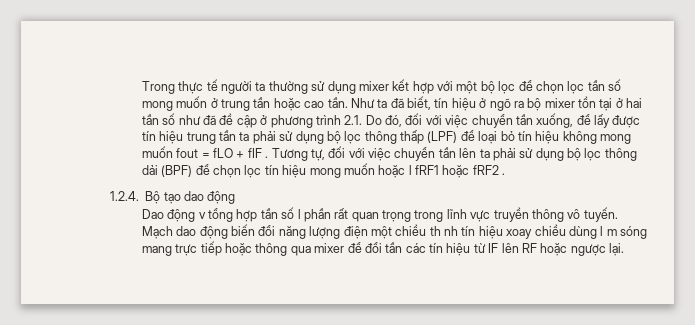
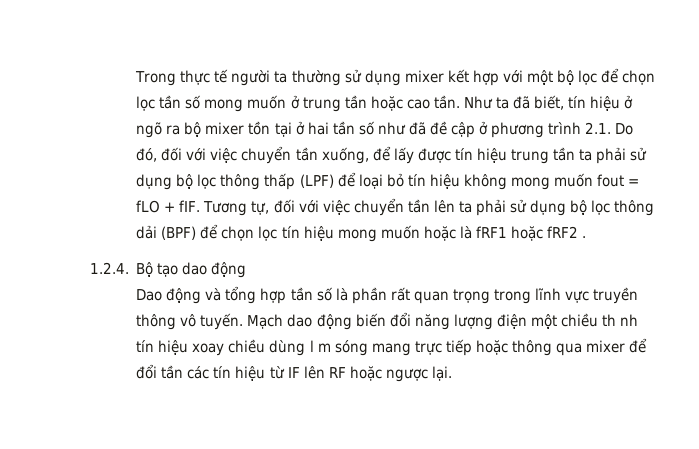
[247,148,269,158] fIF . -> [179,200,201,212] fIF.
[408,165,412,175] l -> [459,226,472,239] là
[198,212,206,219] v -> [205,288,222,301] và
[297,209,301,219] l -> [335,288,348,301] là

